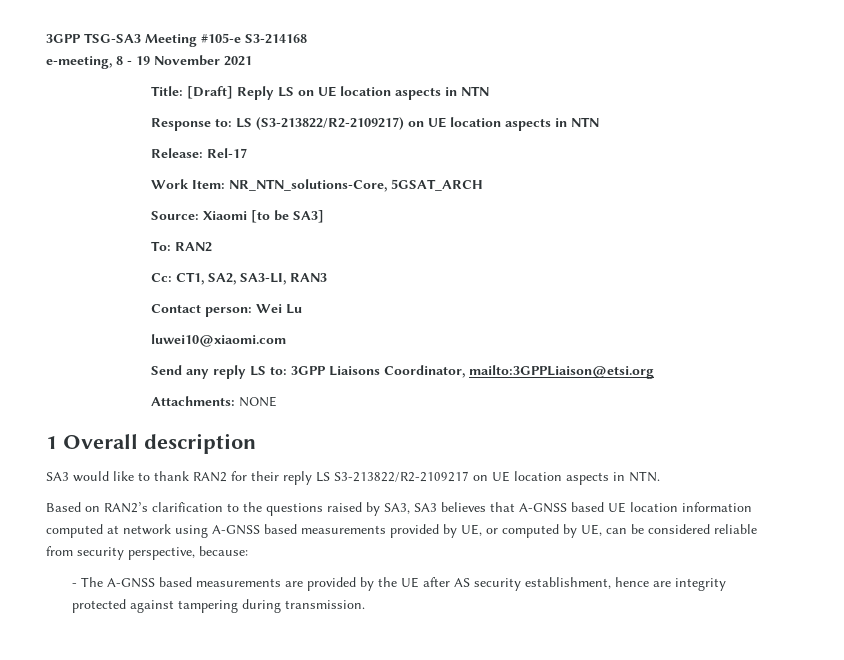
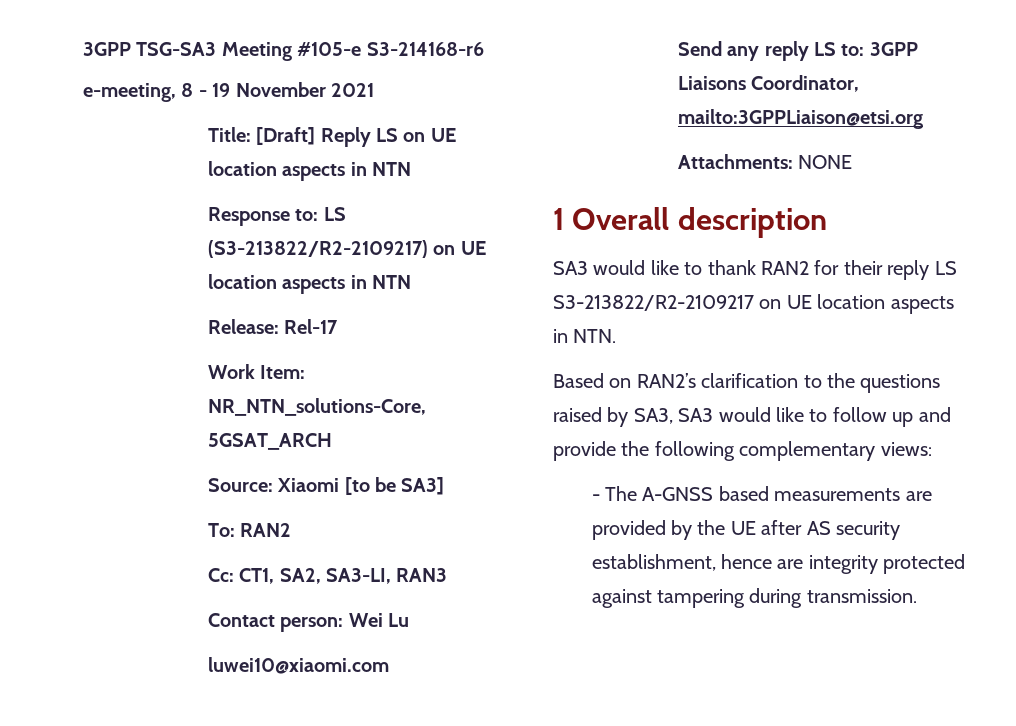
[245,34,307,44] S3-214168 -> [366,42,484,56] S3-214168-r6
[441,502,752,513] [46,524,757,538] [46,546,248,560] believes that A-GNSS based UE location information computed at network using A-GNSS based measurements provided by UE, or computed by UE, can be considered reliable from security perspective, because: -> [718,407,951,427] [553,441,932,461] would like to follow up and provide the following complementary views:

